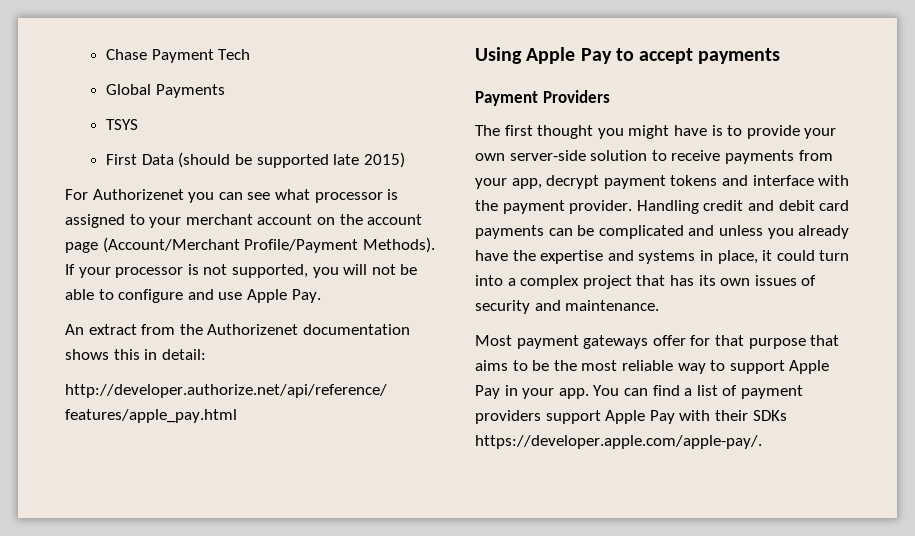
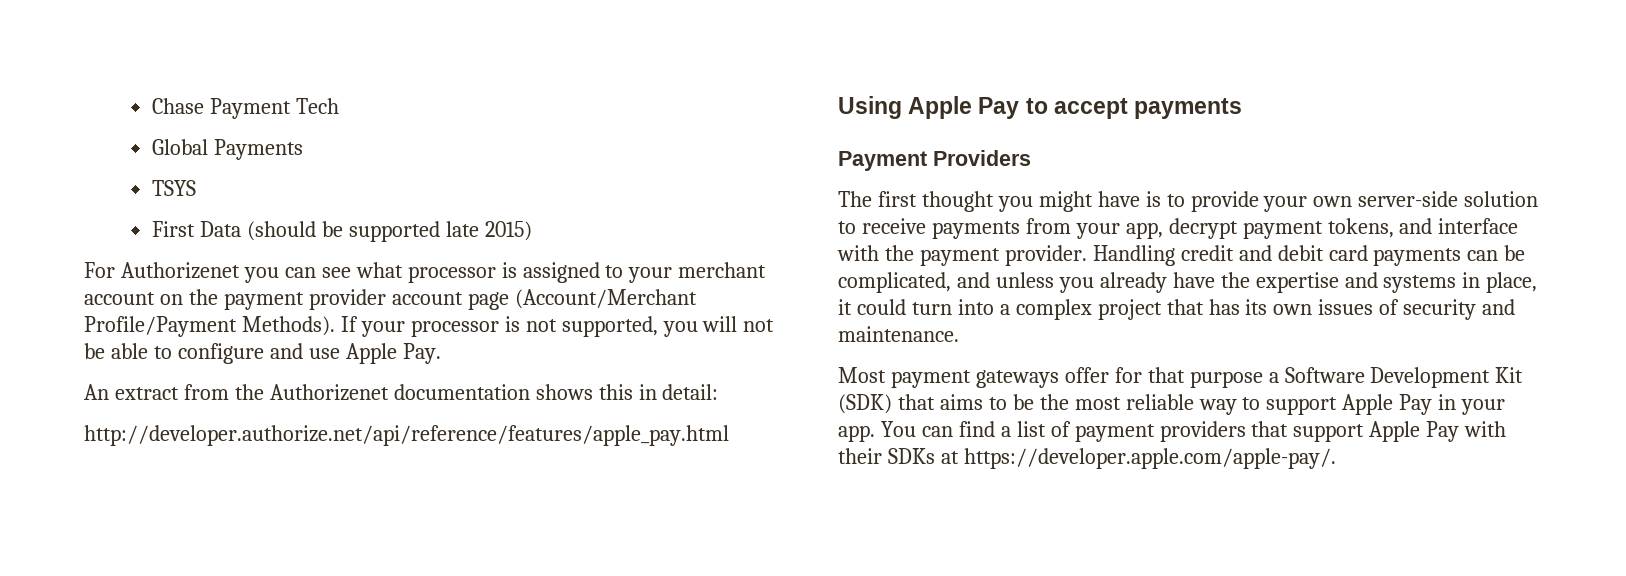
(363, 219) none -> [223,289,386,310] payment provider
[670,175,718,186] tokens -> [1327,218,1394,238] tokens,
[598,225,684,239] complicated -> [838,272,951,293] complicated,
(806, 343) none -> [1268,367,1524,388] [838,394,892,414] a Software Development Kit (SDK)
(541, 417) none -> [1251,421,1289,437] that
(787, 415) none -> [940,451,959,464] at

